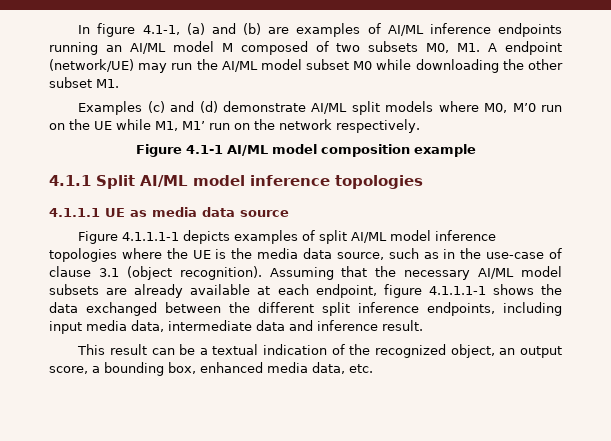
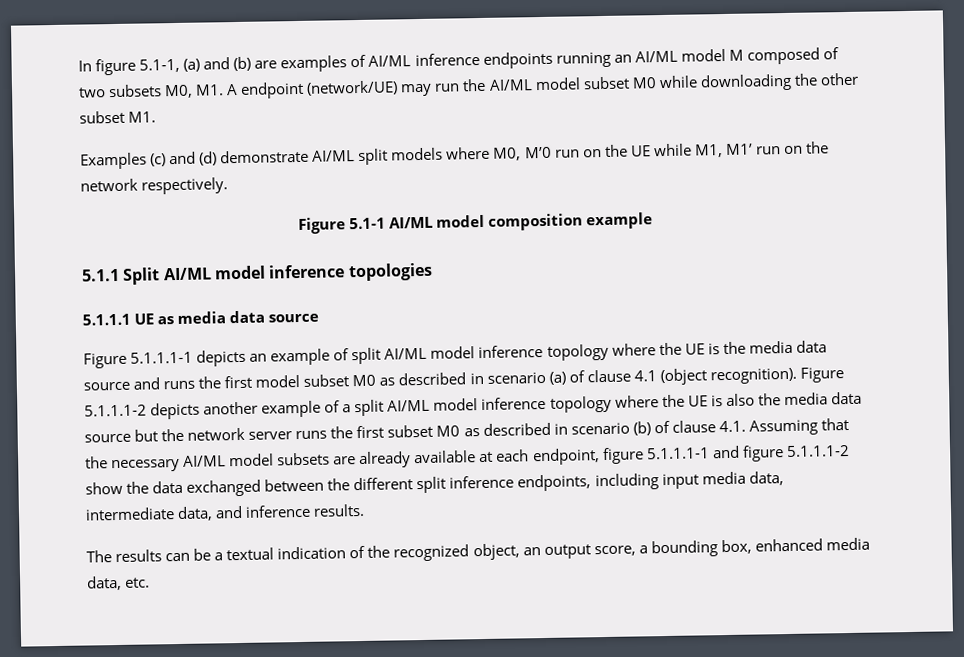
[142,25,180,35] 4.1-1, -> [139,58,181,73] 5.1-1,
[185,145,223,154] 4.1-1 -> [348,217,386,230] 5.1-1
[49,175,91,186] 4.1.1 -> [81,268,120,282] 5.1.1
[49,208,100,217] 4.1.1.1 -> [82,313,131,326] 5.1.1.1
[122,230,299,244] 4.1.1.1-1 depicts examples -> [130,348,331,367] 5.1.1.1-1 depicts an example
[49,248,117,262] topologies -> [546,343,609,361] topology
[336,248,562,260] [49,266,119,277] source, such as in the use-case of clause 3.1 -> [83,369,657,391] source and runs the first model subset M0 as described in scenario (a) of clause 4.1
(262, 273) none -> [799,367,844,383] [84,391,862,420] [84,420,746,443] Figure 5.1.1.1-2 depicts another example of a split AI/ML model inference topology where the UE is also the media data source but the network server runs the first subset M0 as described in scenario (b) of clause 4.1.
[428,284,534,295] 4.1.1.1-1 shows -> [645,444,850,462] [85,481,123,495] 5.1.1.1-1 and figure 5.1.1.1-2 show
[256,320,285,331] data -> [177,506,214,522] data,
[382,320,423,331] [77,344,147,355] result. // This result -> [313,503,366,517] [86,549,163,563] results. // The results

